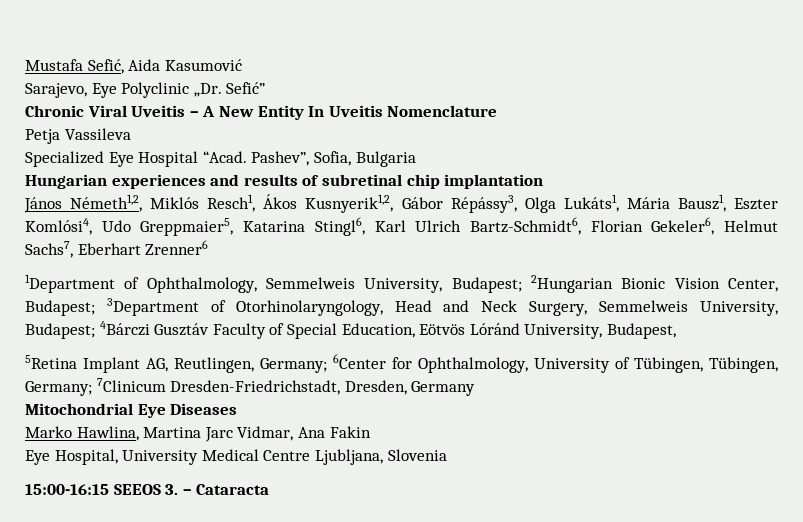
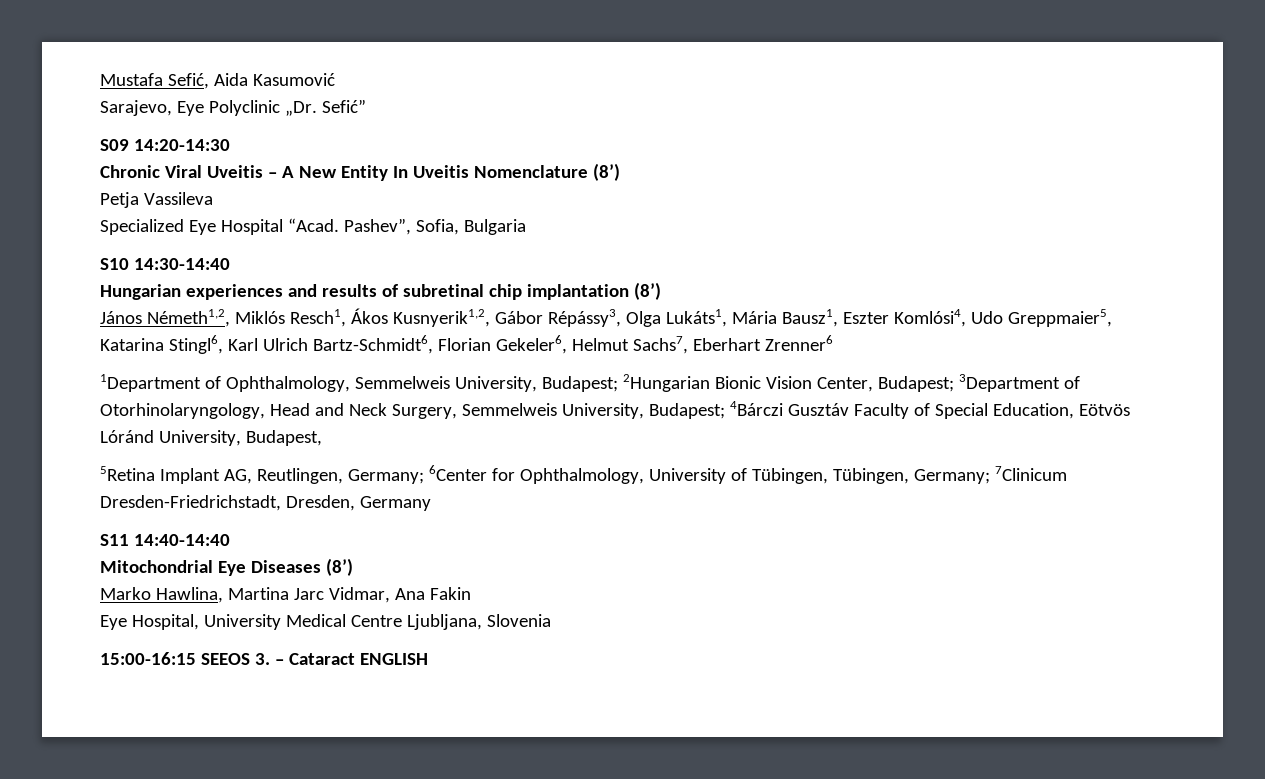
(266, 88) none -> [100,139,230,151] // S09 14:20-14:30
(498, 111) none -> [592,163,620,181] (8’)
(416, 159) none -> [100,258,230,270] // S10 14:30-14:40
(544, 181) none -> [633,282,661,300] (8’)
(476, 388) none -> [100,534,230,546] // S11 14:40-14:40
(238, 409) none -> [325,558,353,576] (8’)
[196,484,270,495] Cataracta -> [288,653,428,665] Cataract ENGLISH

